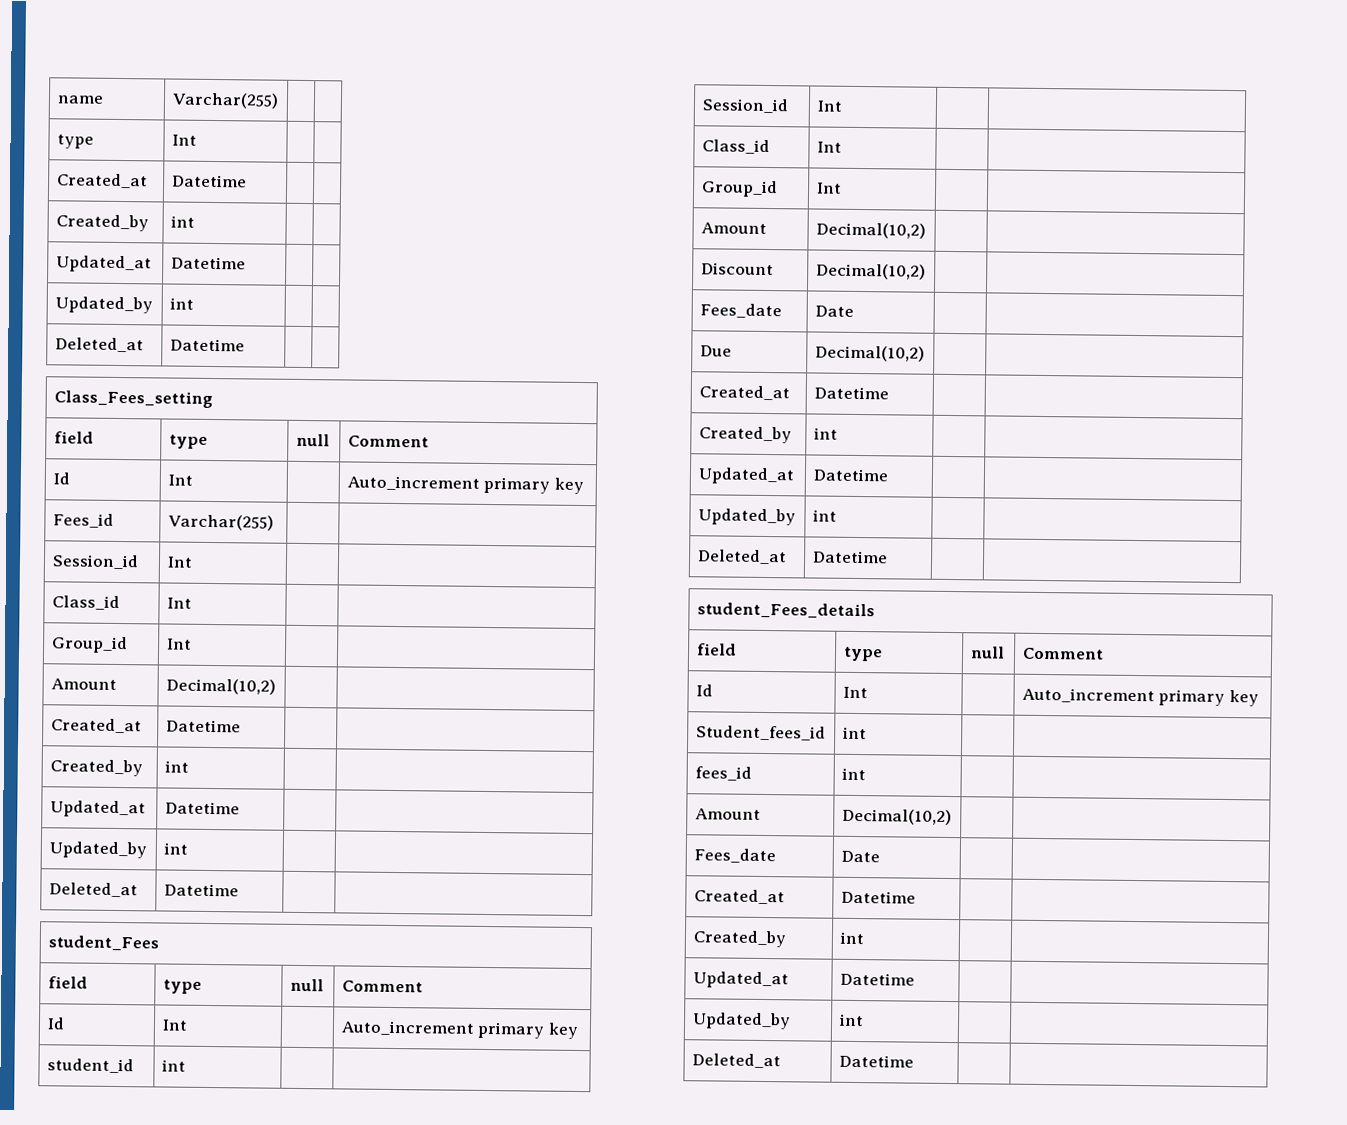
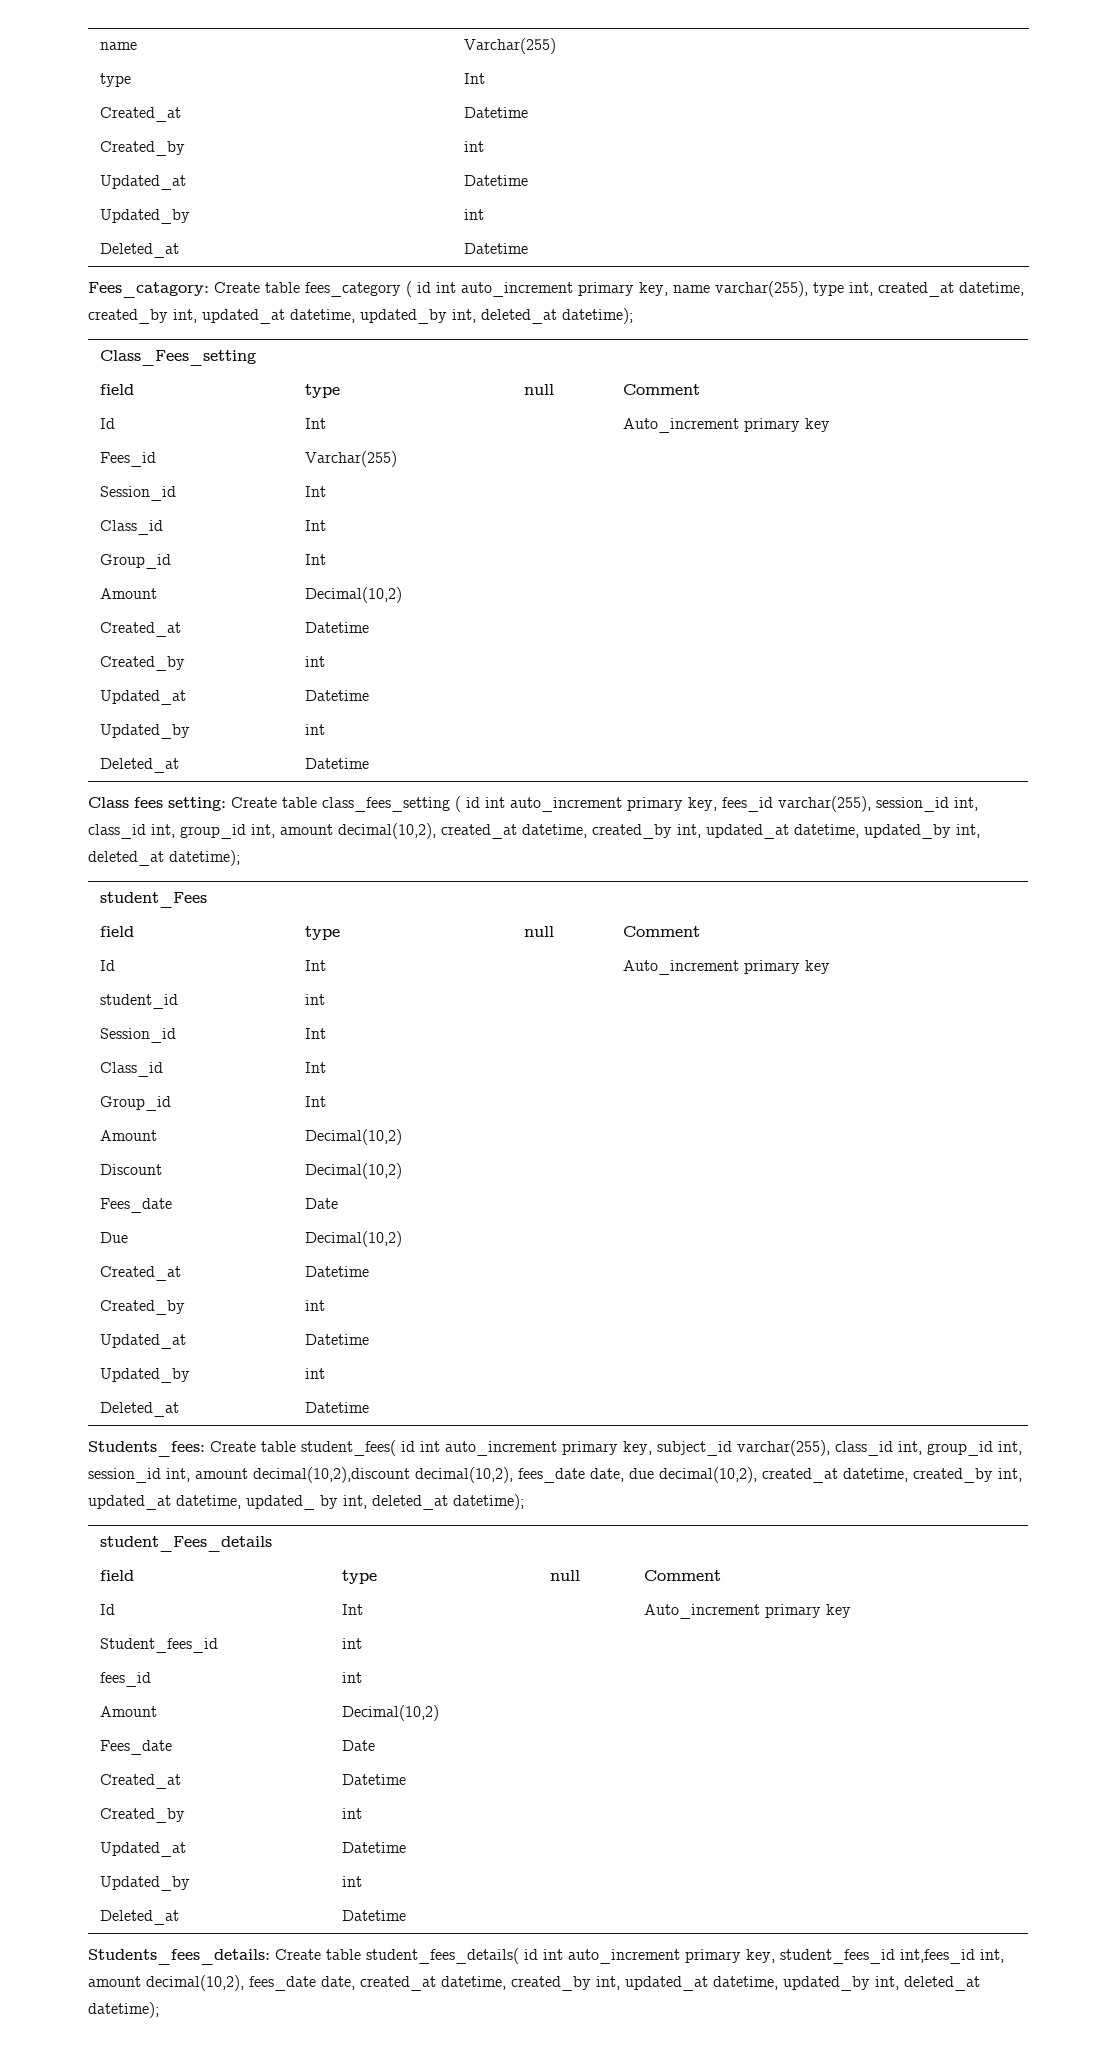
(245, 345) none -> [88,281,1024,298] [88,308,633,324] // Fees_catagory: Create table fees_category ( id int auto_increment primary key, name varchar(255), type int, created_at datetime, created_by int, updated_at datetime, updated_by int, deleted_at datetime);
(239, 890) none -> [88,796,978,812] [88,823,980,839] [88,850,240,866] // Class fees setting: Create table class_fees_setting ( id int auto_increment primary key, fees_id varchar(255), session_id int, class_id int, group_id int, amount decimal(10,2), created_at datetime, created_by int, updated_at datetime, updated_by int, deleted_at datetime);
(888, 557) none -> [88,1440,1022,1457] [88,1467,1022,1483] [88,1494,524,1510] // Students_fees: Create table student_fees( id int auto_increment primary key, subject_id varchar(255), class_id int, group_id int, session_id int, amount decimal(10,2),discount decimal(10,2), fees_date date, due decimal(10,2), created_at datetime, created_by int, updated_at datetime, updated_ by int, deleted_at datetime);
(914, 1061) none -> [88,1948,1004,1965] [88,1975,980,1991] [88,2002,159,2018] // Students_fees_details: Create table student_fees_details( id int auto_increment primary key, student_fees_id int,fees_id int, amount decimal(10,2), fees_date date, created_at datetime, created_by int, updated_at datetime, updated_by int, deleted_at datetime);

